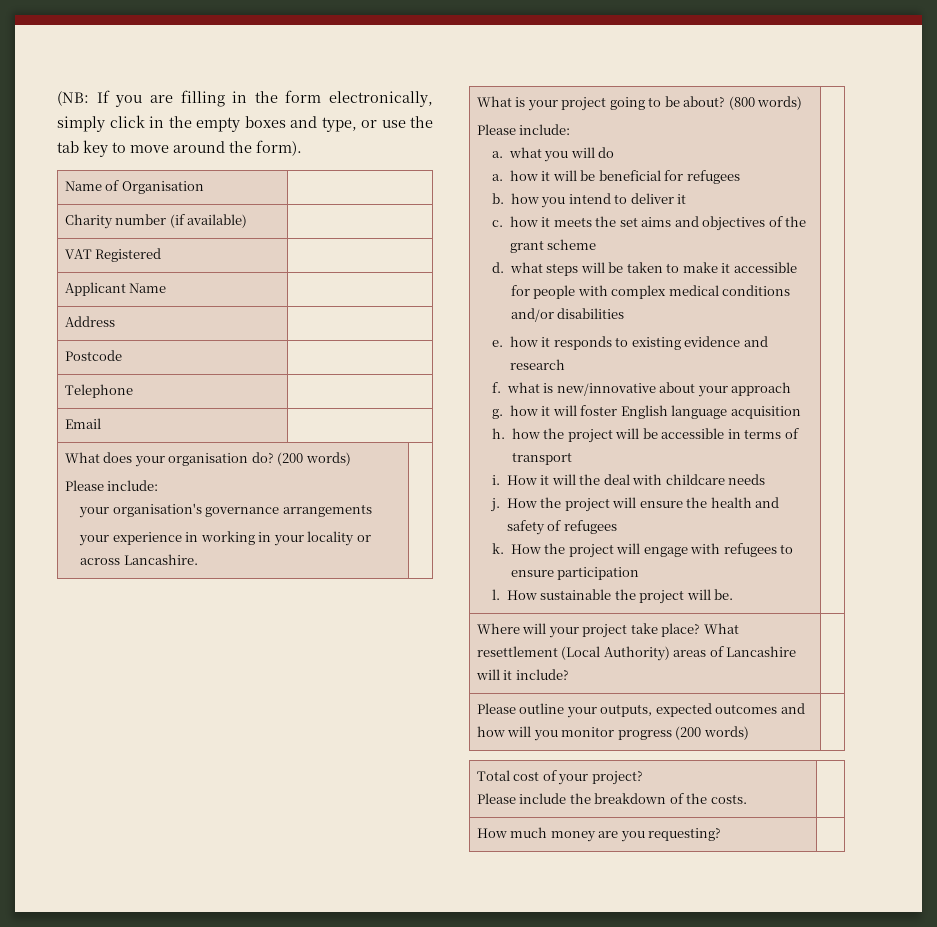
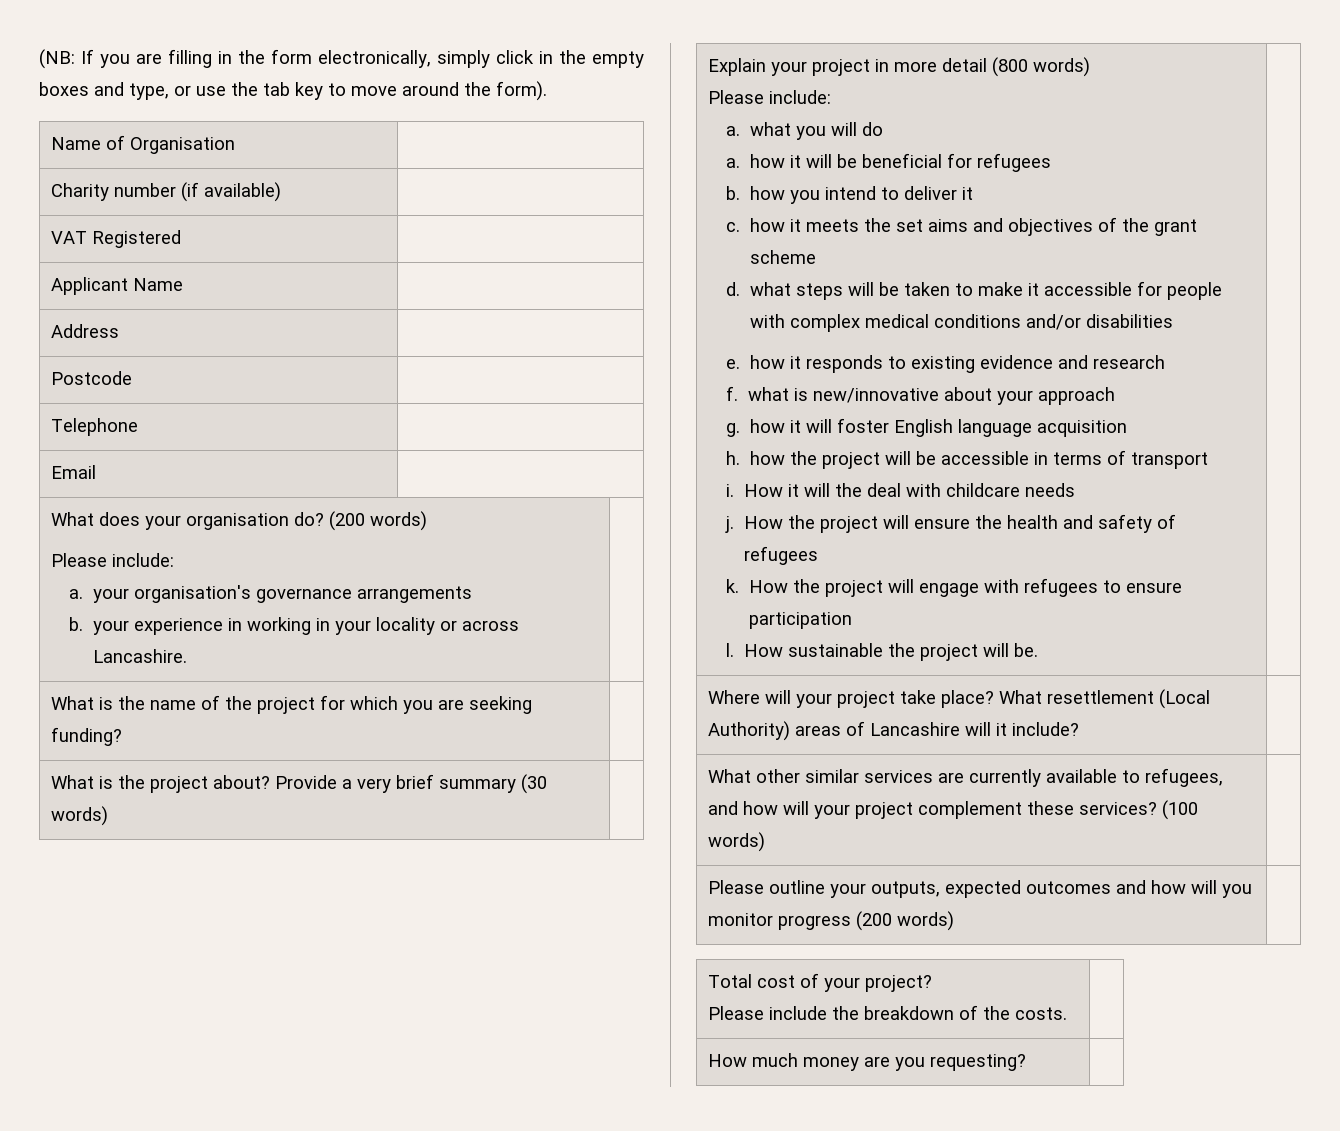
(159, 485) none -> [69,589,84,599] a.
(372, 510) none -> [69,617,84,631] b.
[527,96,726,111] your project going to be about? -> [118,695,533,714] [51,727,123,746] [51,774,548,794] [51,806,109,826] [708,58,988,76] the name of the project for which you are seeking funding? | // What is the project about? Provide a very brief summary (30 words) | // Explain your project in more detail
(569, 674) none -> [708,768,1224,787] [708,800,1199,820] [708,832,766,852] // What other similar services are currently available to refugees, and how will your project complement these services? (100 words) |

